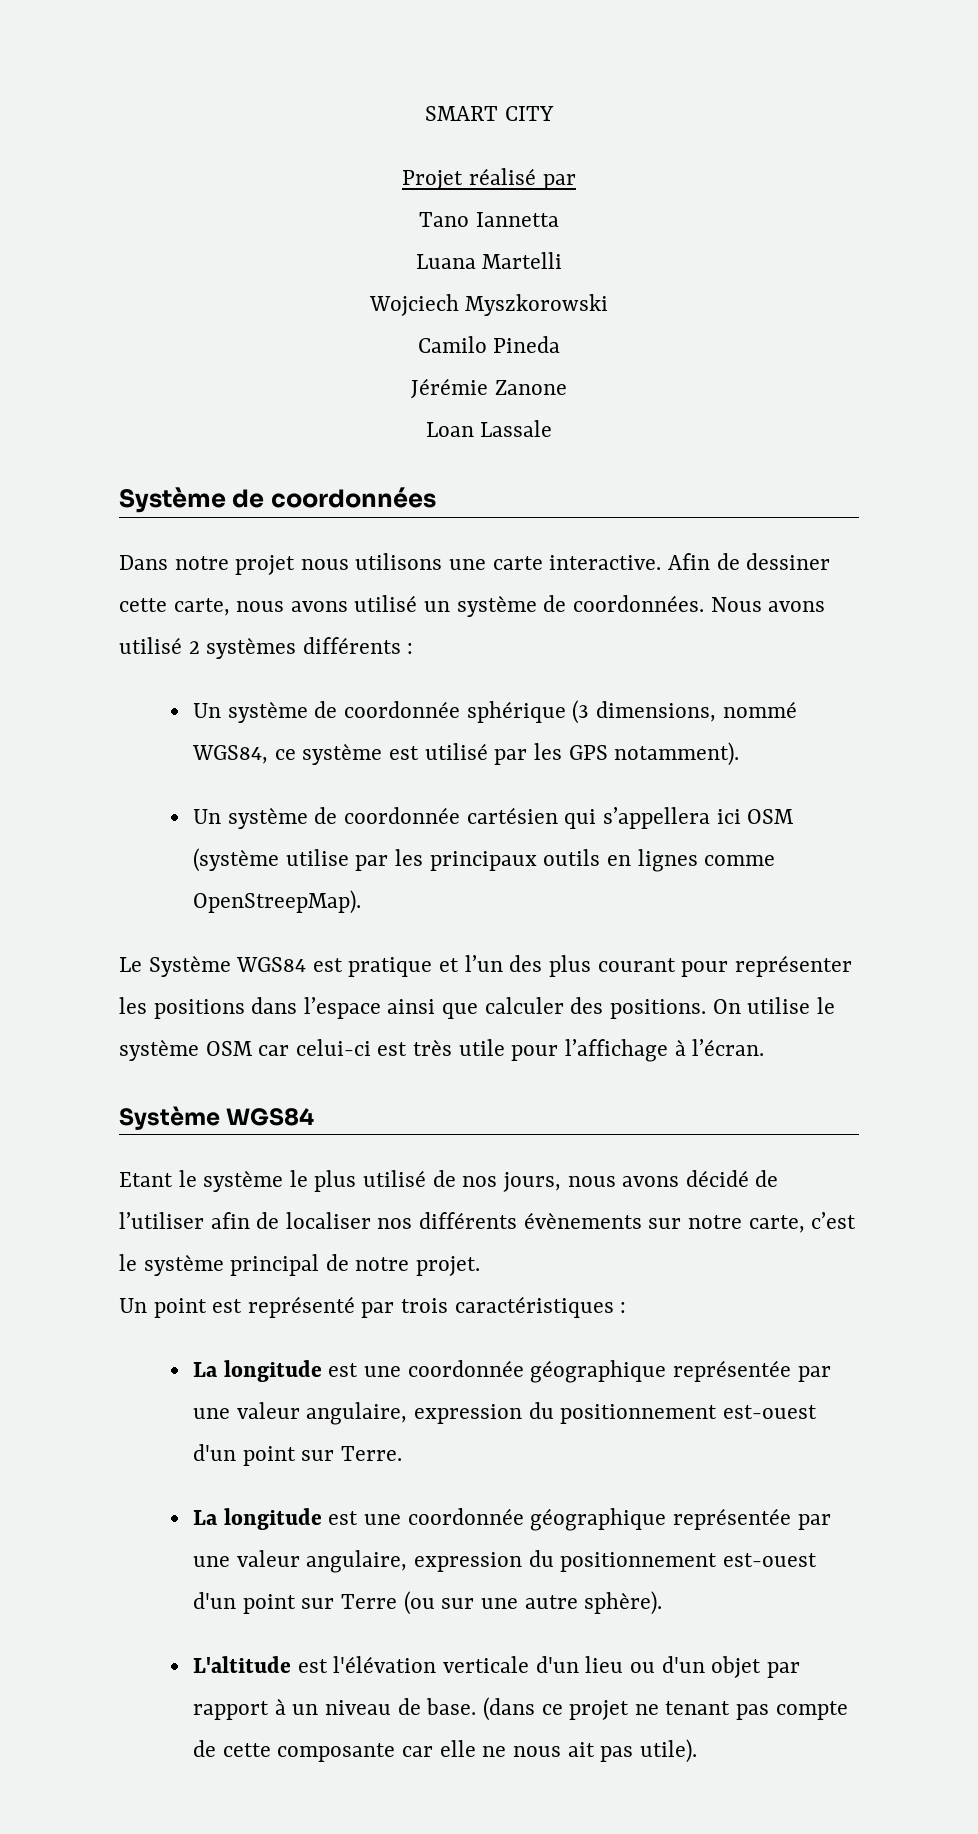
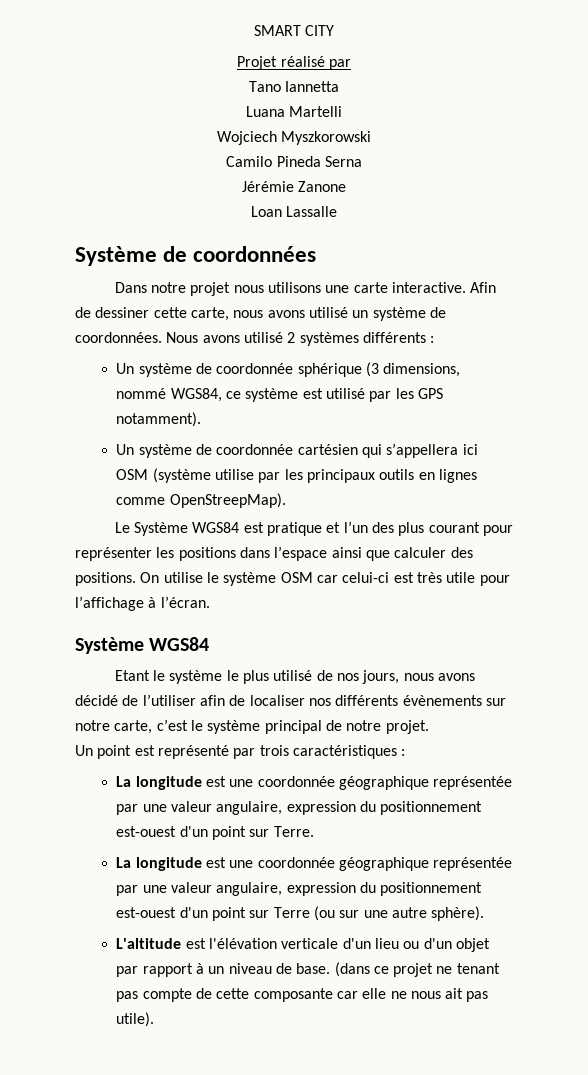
(561, 344) none -> [324,156,362,167] Serna
[480,420,553,437] Lassale -> [286,206,338,217] Lassalle

